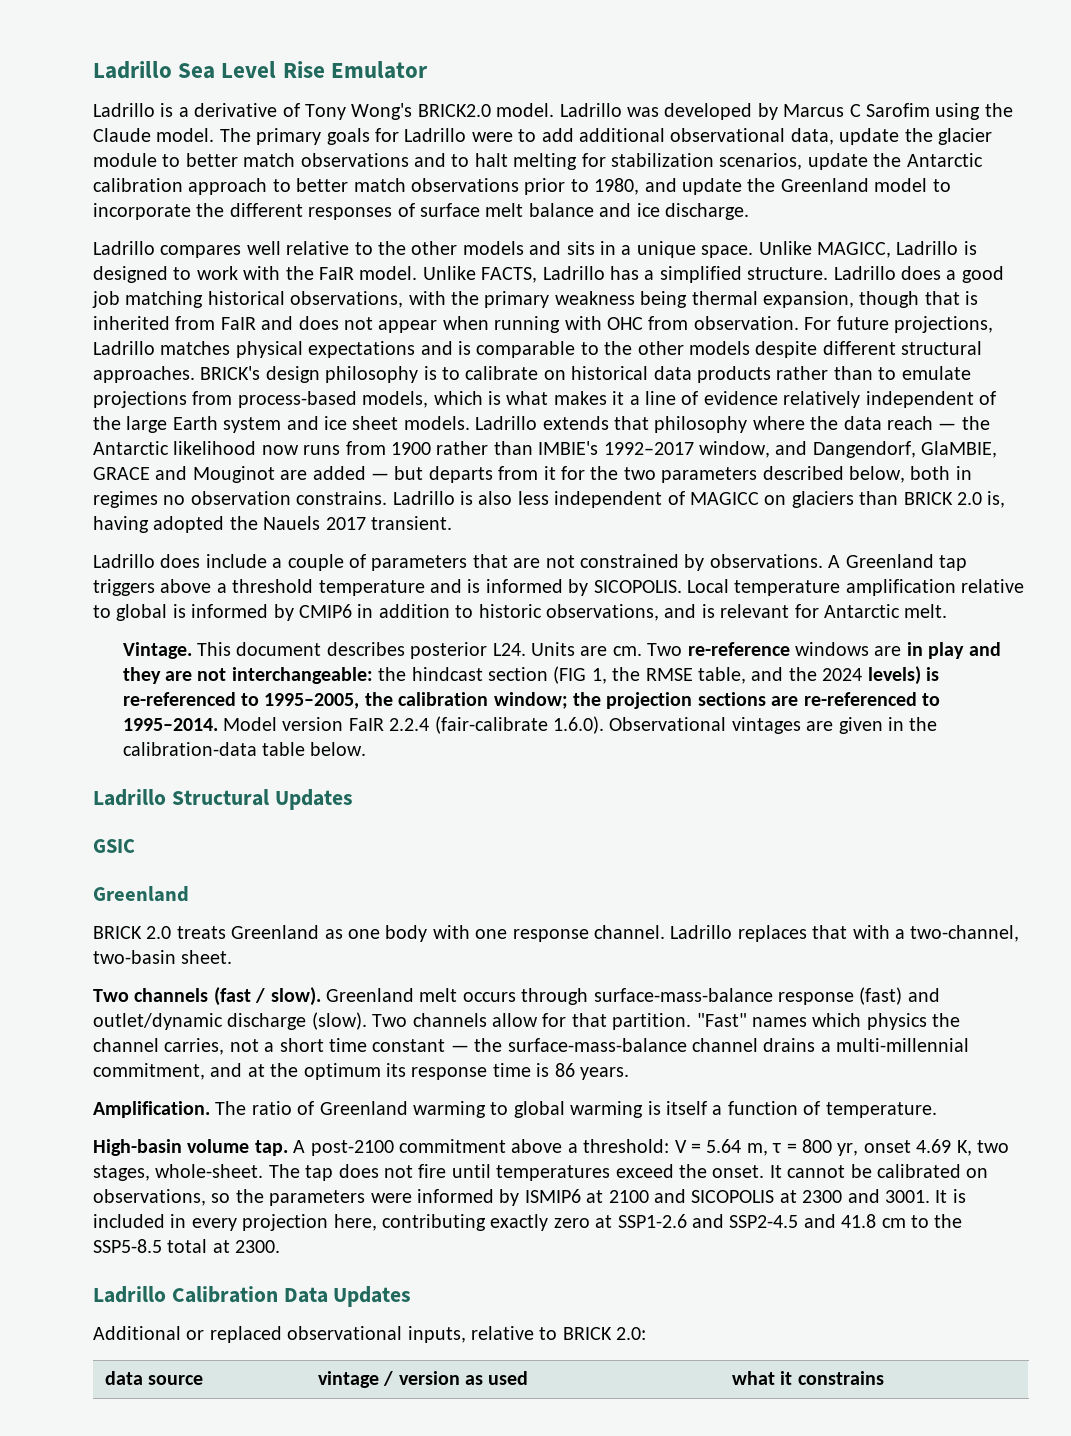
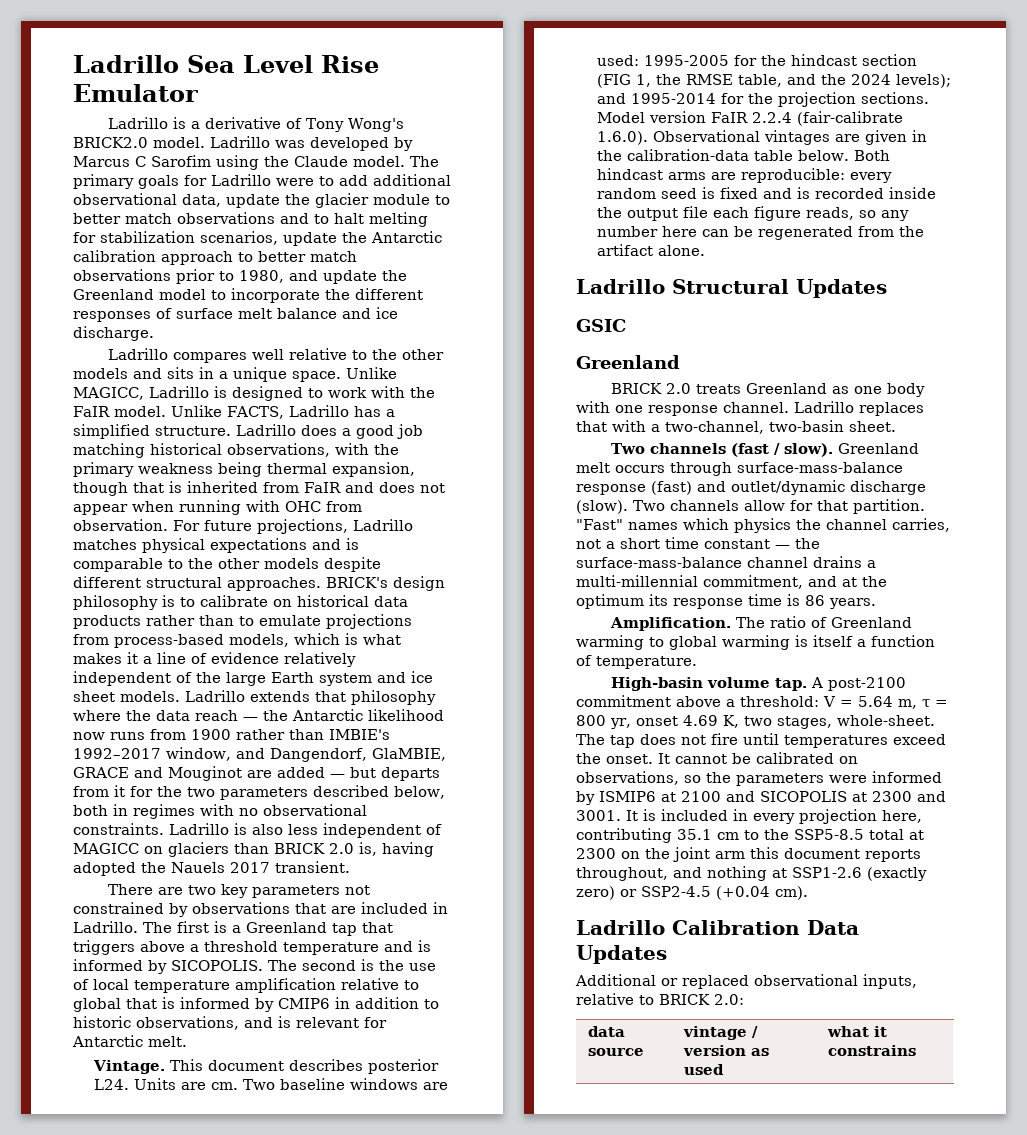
[163,491,388,505] no observation constrains. -> [200,804,367,816] [73,823,164,835] with no observational constraints.
[93,554,841,571] Ladrillo does include a couple of parameters that are not constrained by observations. A -> [107,884,370,898] [73,902,448,917] [73,921,241,933] There are two key parameters not constrained by observations that are included in Ladrillo. The first is a
(967, 563) none -> [362,922,393,933] that
[686,579,729,593] Local -> [268,959,436,971] [73,979,129,990] The second is the use of local
(168, 612) none -> [126,998,157,1009] that
[687,642,790,656] re-reference -> [279,1078,345,1090] baseline
[906,642,1001,659] [122,667,373,684] in play and they are not interchangeable: -> [596,55,757,66] used: 1995-2005 for
[867,666,940,685] [122,692,941,709] [122,718,218,731] levels) is re-referenced to 1995–2005, the calibration window; the projection sections are re-referenced to 1995–2014. -> [895,74,951,88] [596,92,929,107] levels); and 1995-2014 for the projection sections.
(367, 749) none -> [853,150,890,161] [596,168,892,183] [596,187,936,199] [596,206,909,221] [596,226,924,240] [596,244,705,256] Both hindcast arms are reproducible: every random seed is fixed and is recorded inside the output file each figure reads, so any number here can be regenerated from the artifact alone.
[490,1214,877,1231] exactly zero at SSP1-2.6 and SSP2-4.5 and 41.8 -> [677,829,712,840] 35.1
[235,1240,281,1253] 2300. -> [576,847,921,862] [576,866,927,881] [576,886,808,900] 2300 on the joint arm this document reports throughout, and nothing at SSP1-2.6 (exactly zero) or SSP2-4.5 (+0.04 cm).

